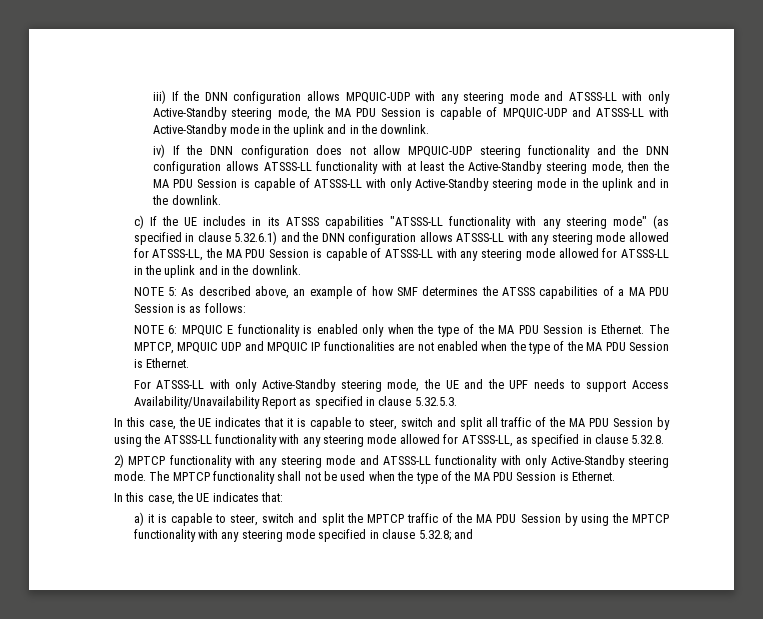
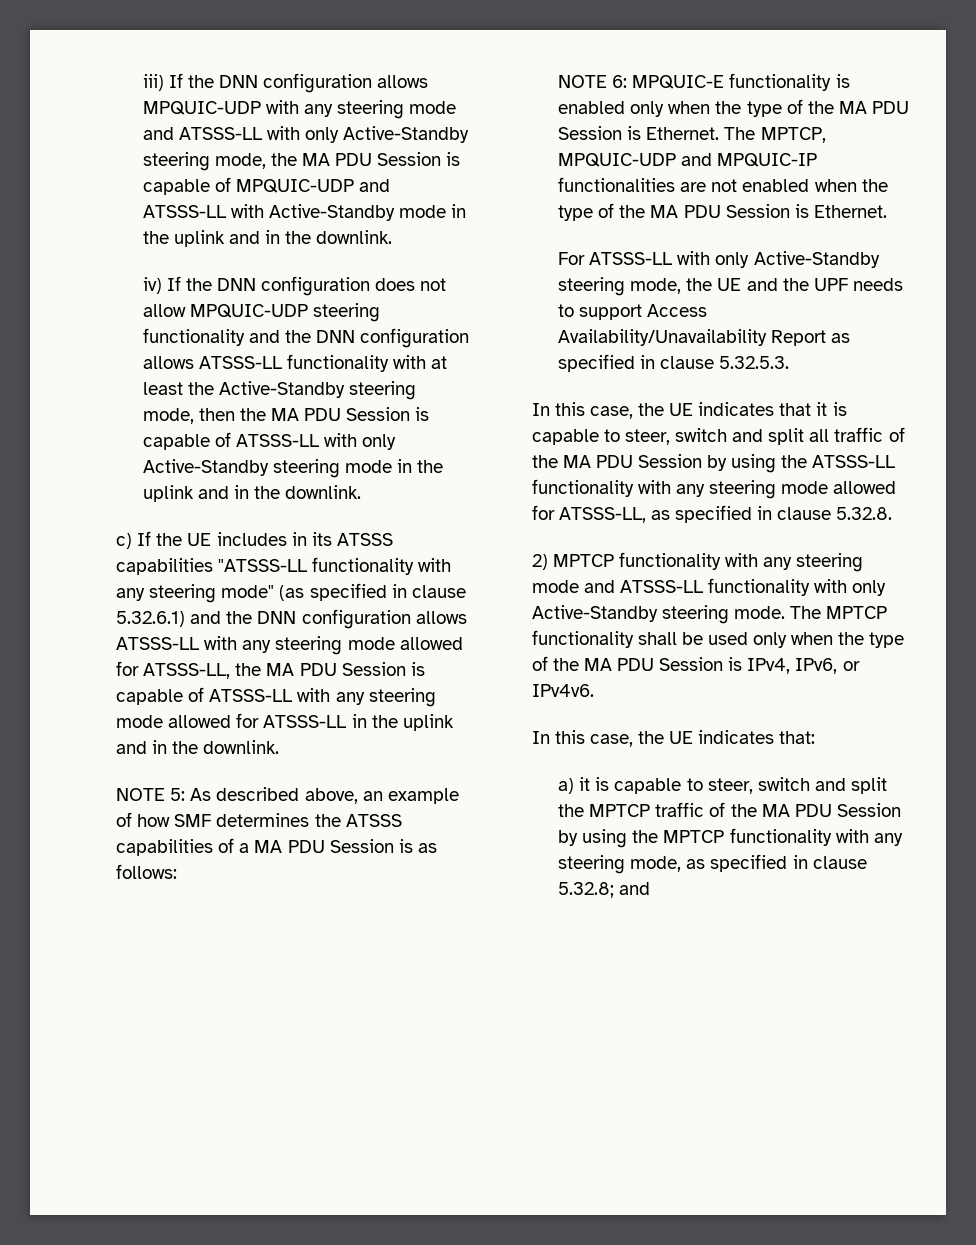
[181,325,234,336] MPQUIC E -> [632,75,725,89] MPQUIC-E
[176,341,321,353] MPQUIC UDP and MPQUIC IP -> [558,153,818,167] MPQUIC-UDP and MPQUIC-IP
[304,472,321,481] not -> (677, 638) none
[368,471,616,484] when the type of the MA PDU Session is Ethernet. -> [753,632,905,648] [531,656,860,674] [531,684,594,697] only when the type of the MA PDU Session is IPv4, IPv6, or IPv4v6.
[286,529,316,539] mode -> [630,856,706,872] mode, as

